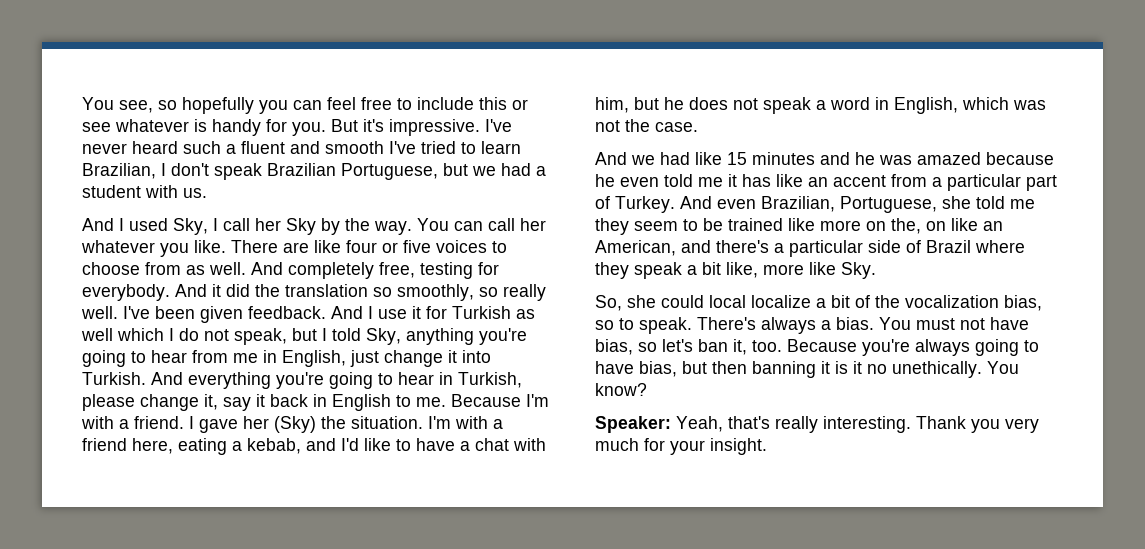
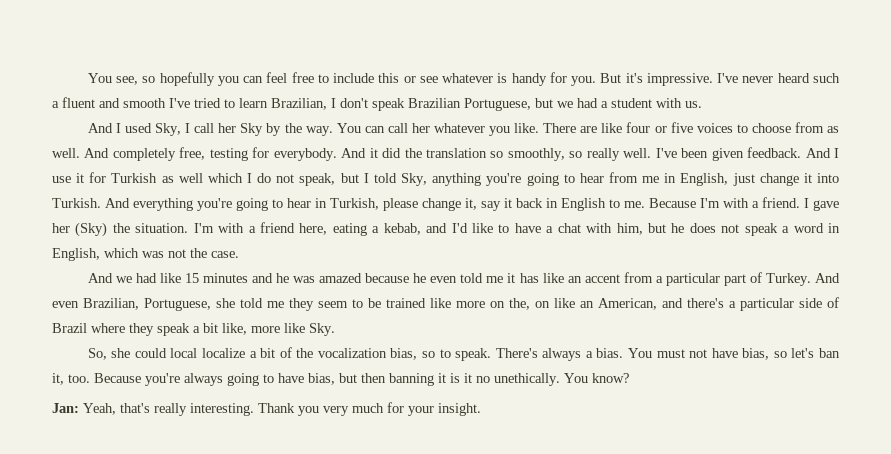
[595,416,671,433] Speaker: -> [52,403,79,413] Jan:

